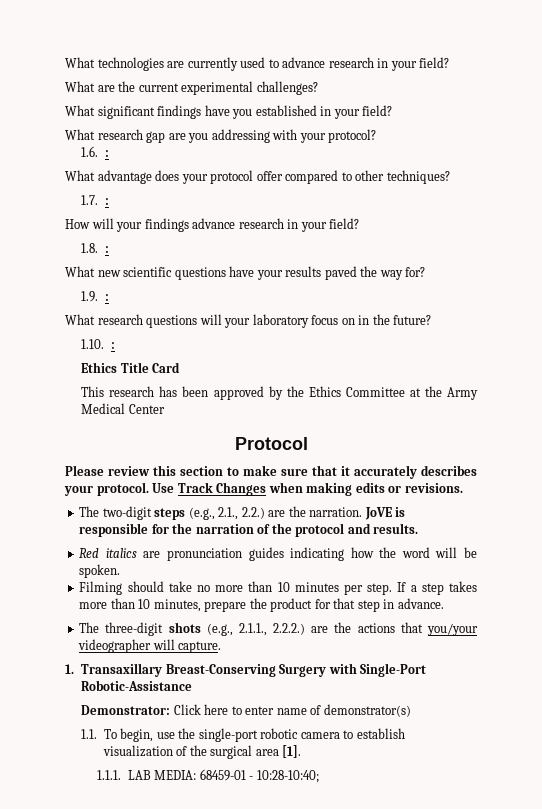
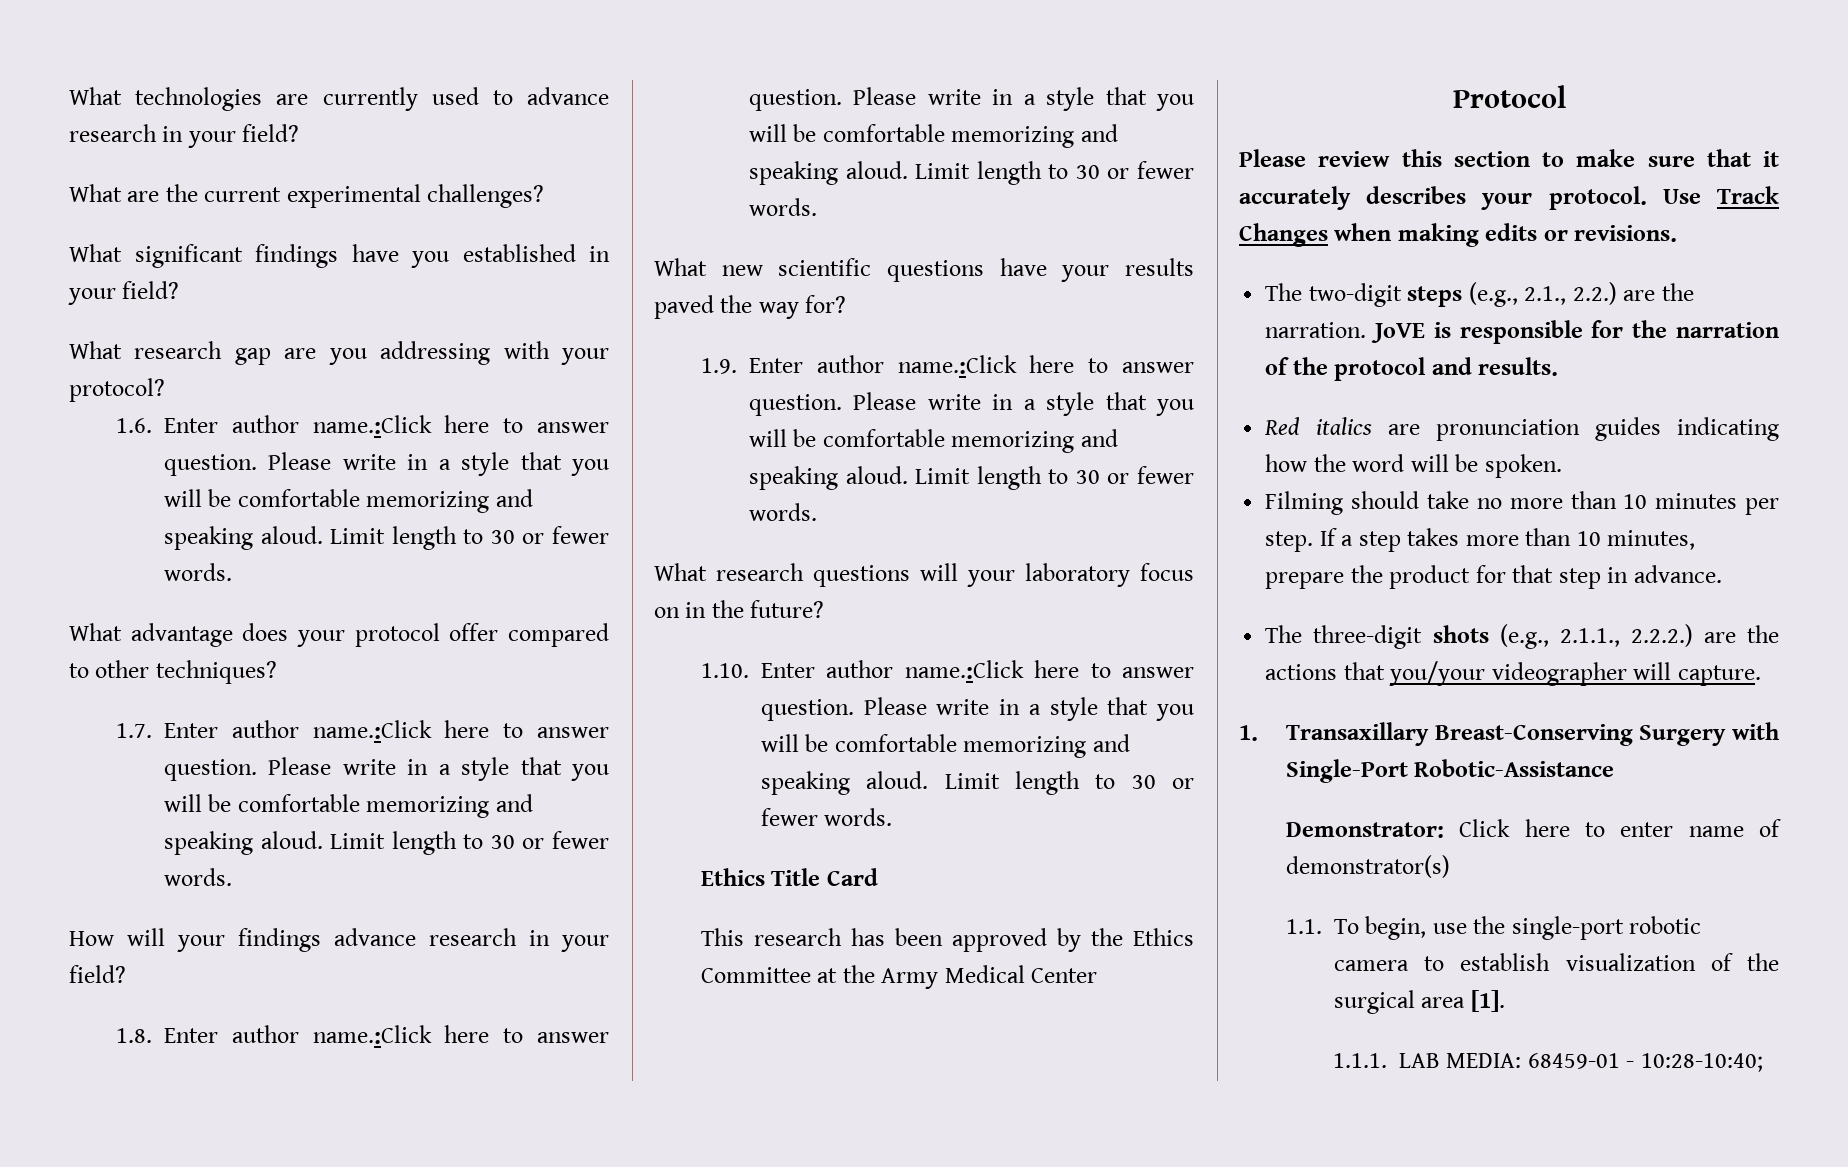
[104,150,109,157] : -> [163,415,609,434] [163,452,610,476] [163,489,533,513] [163,526,609,550] [163,563,232,581] Enter author name.:Click here to answer question. Please write in a style that you will be comfortable memorizing and speaking aloud. Limit length to 30 or fewer words.
[104,198,109,205] : -> [163,720,609,739] [163,757,610,781] [163,794,533,818] [163,831,609,855] [163,868,232,886] Enter author name.:Click here to answer question. Please write in a style that you will be comfortable memorizing and speaking aloud. Limit length to 30 or fewer words.
[104,246,109,253] : -> [163,1025,609,1044] [748,87,1194,111] [748,124,1118,148] [748,161,1194,185] [748,198,817,216] Enter author name.:Click here to answer question. Please write in a style that you will be comfortable memorizing and speaking aloud. Limit length to 30 or fewer words.
[104,294,109,301] : -> [748,355,1194,374] [748,392,1194,416] [748,429,1118,453] [748,466,1194,490] [748,503,817,521] Enter author name.:Click here to answer question. Please write in a style that you will be comfortable memorizing and speaking aloud. Limit length to 30 or fewer words.
[110,342,115,349] : -> [760,660,1194,679] [760,697,1194,721] [760,734,1130,758] [760,771,1194,795] [760,808,893,826] Enter author name.:Click here to answer question. Please write in a style that you will be comfortable memorizing and speaking aloud. Limit length to 30 or fewer words.

